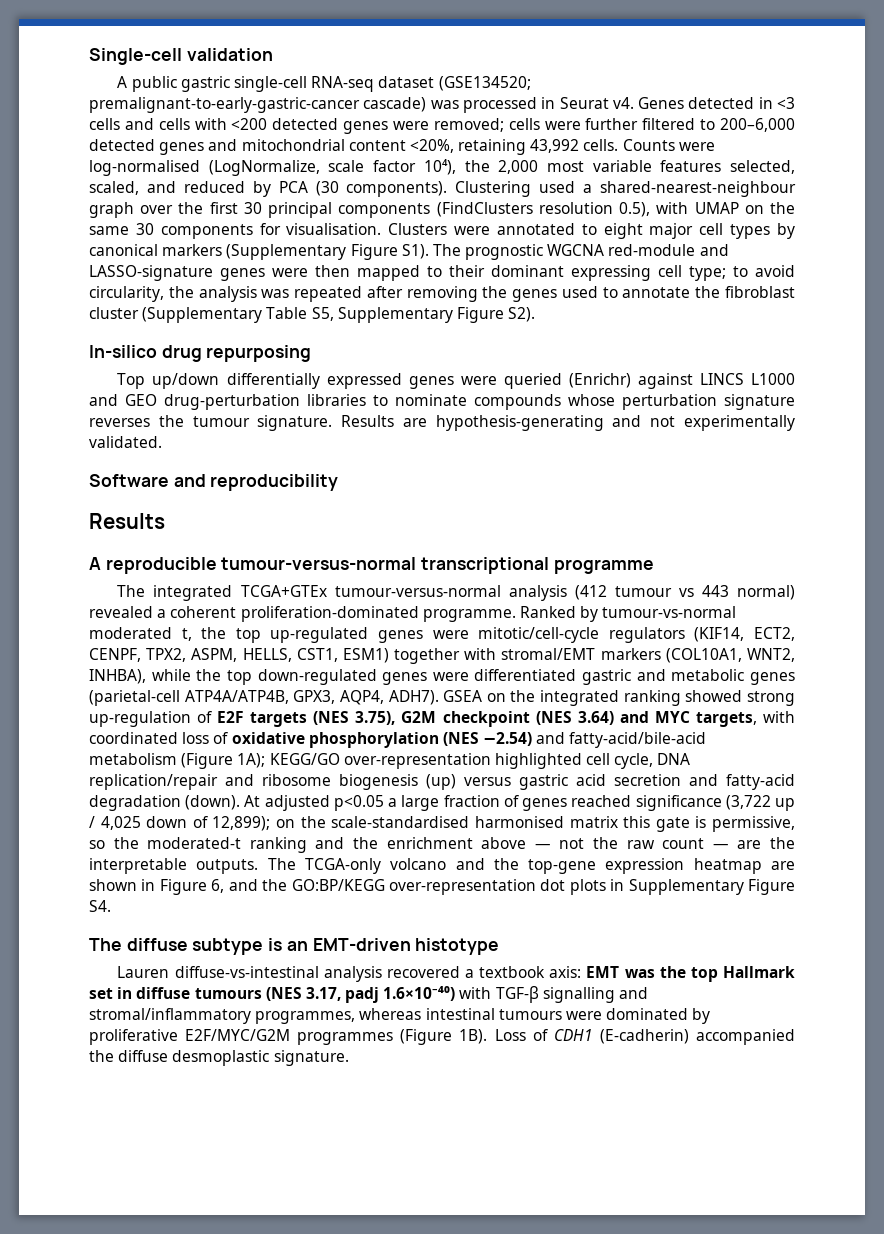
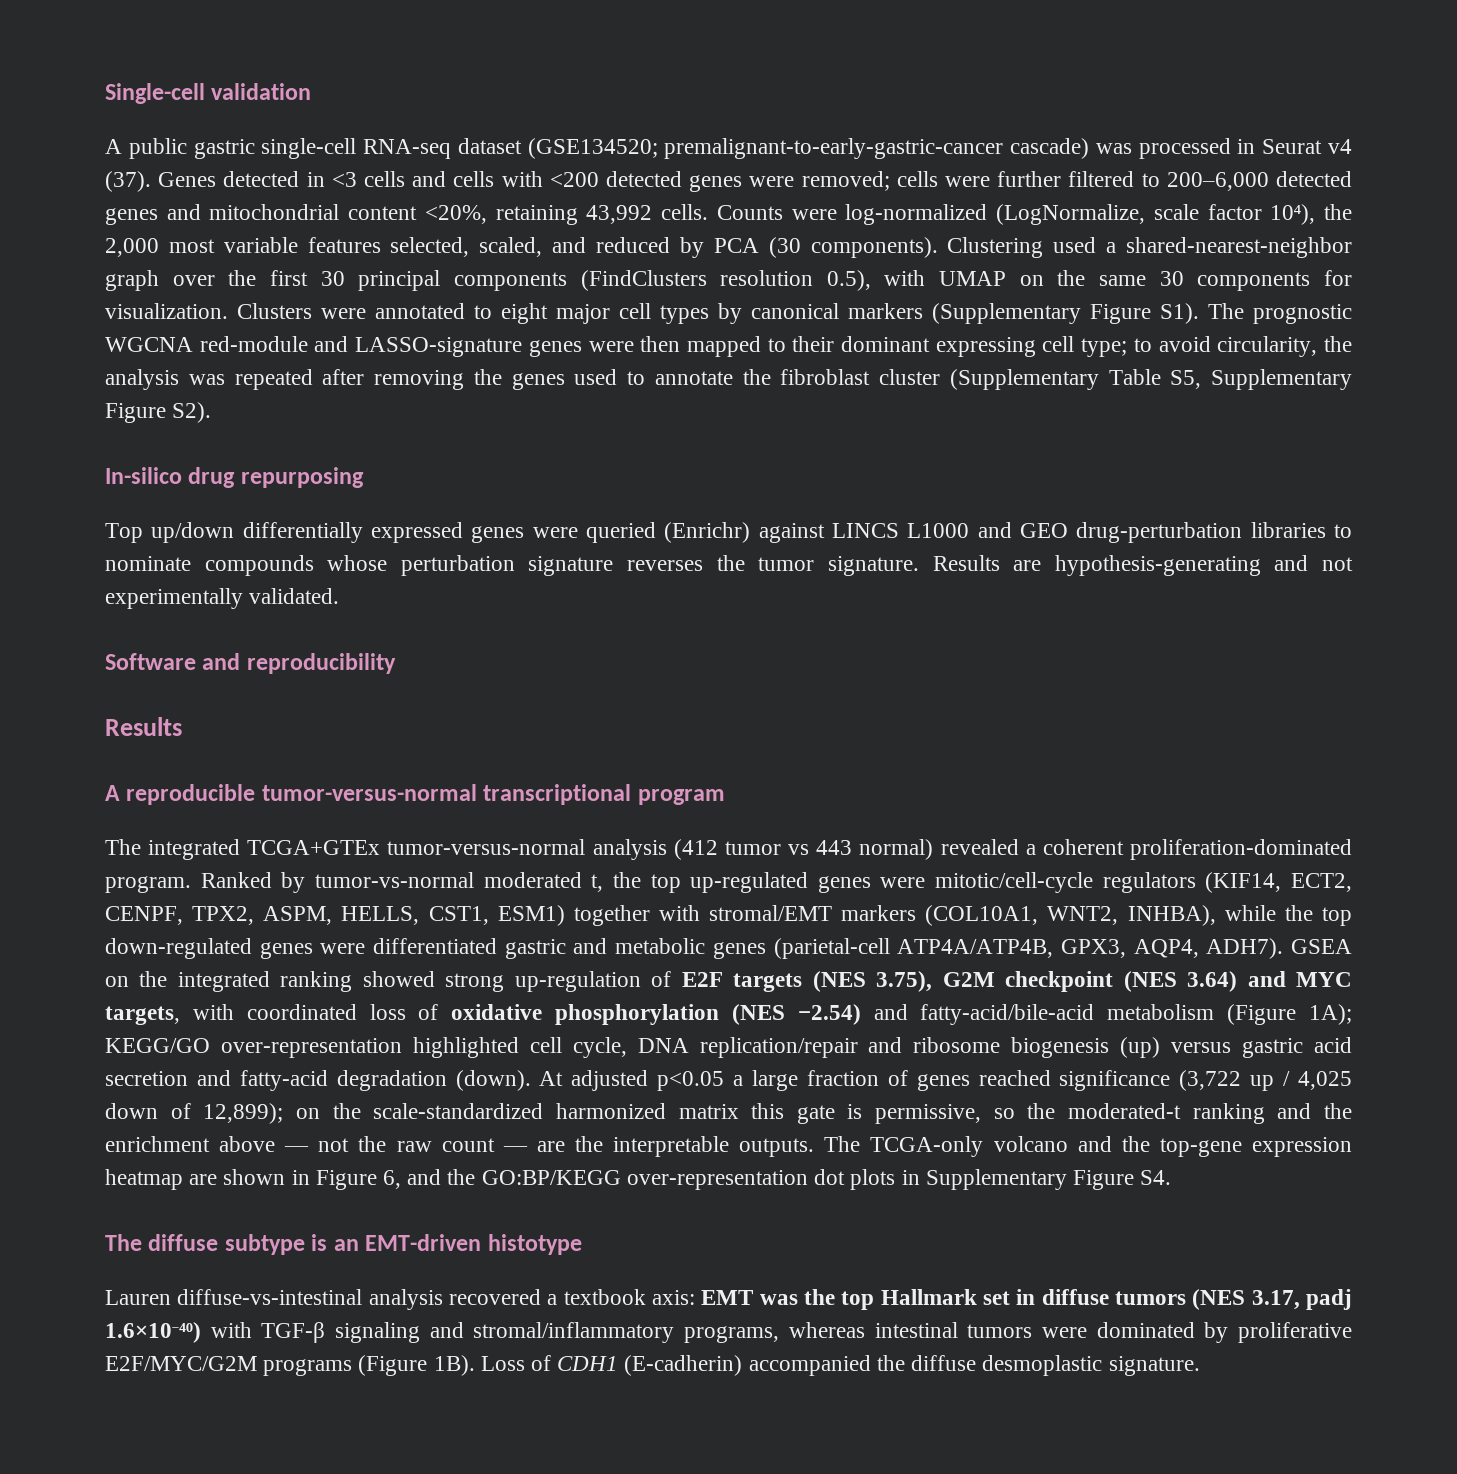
[612,97,634,109] v4. -> [1327,139,1352,154] [105,171,151,192] v4 (37).
[89,160,200,176] log-normalised -> [845,204,988,225] log-normalized
[600,181,796,197] shared-nearest-neighbour -> [1126,237,1352,258] shared-nearest-neighbor
[286,223,382,235] visualisation. -> [105,303,228,319] visualization.
[192,416,250,427] tumour -> [758,557,815,571] tumor
[221,557,654,574] tumour-versus-normal transcriptional programme -> [261,784,725,805] tumor-versus-normal transcriptional program
[334,585,501,597] tumour-versus-normal -> [387,839,586,855] tumor-versus-normal
[614,586,672,597] tumour -> [724,841,781,855] tumor
[422,609,516,622] programme. -> [105,876,191,893] program.
[602,606,737,618] tumour-vs-normal -> [314,872,474,888] tumor-vs-normal
[331,816,564,828] scale-standardised harmonised -> [373,1103,666,1119] scale-standardized harmonized
[194,988,262,999] tumours -> [1115,1291,1187,1305] tumors
[542,987,615,1003] signalling -> [335,1322,421,1343] signaling
[255,1011,356,1024] programmes, -> [684,1326,780,1343] programs,
[498,1009,562,1020] tumours -> [967,1324,1033,1338] tumors
[297,1032,394,1045] programmes -> [263,1359,353,1376] programs

